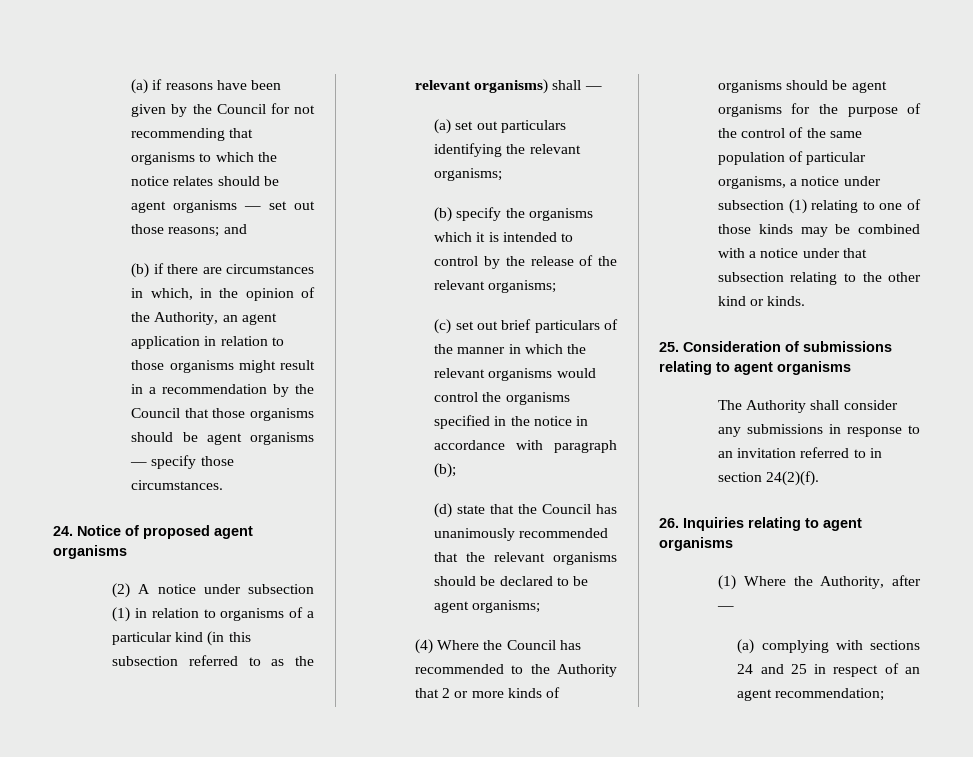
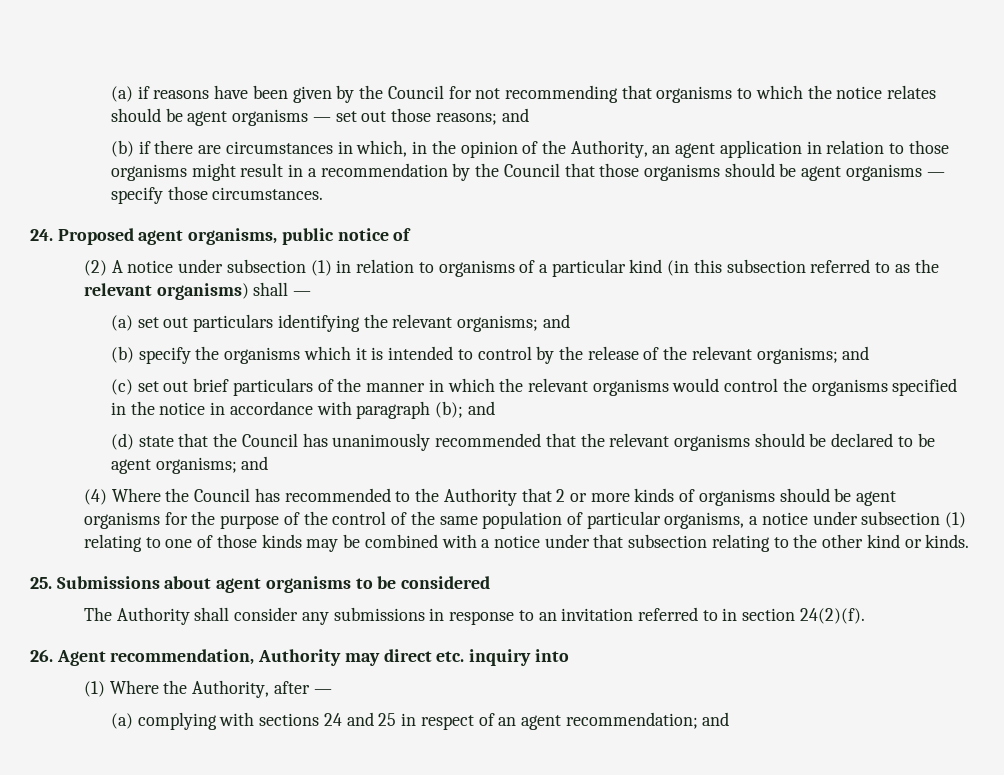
[77,525,253,539] [53,545,127,559] Notice of proposed agent organisms -> [57,228,412,245] Proposed agent organisms, public notice of
(503, 174) none -> [542,314,570,328] and
(557, 286) none -> [842,346,870,360] and
(457, 470) none -> [467,401,495,415] and
(541, 606) none -> [241,456,269,470] and
[683,341,892,352] [659,361,851,375] Consideration of submissions relating to agent organisms -> [56,576,491,593] Submissions about agent organisms to be considered
[683,517,862,531] [659,537,733,551] Inquiries relating to agent organisms -> [56,649,569,666] Agent recommendation, Authority may direct etc. inquiry into
(885, 694) none -> [702,712,730,726] and

